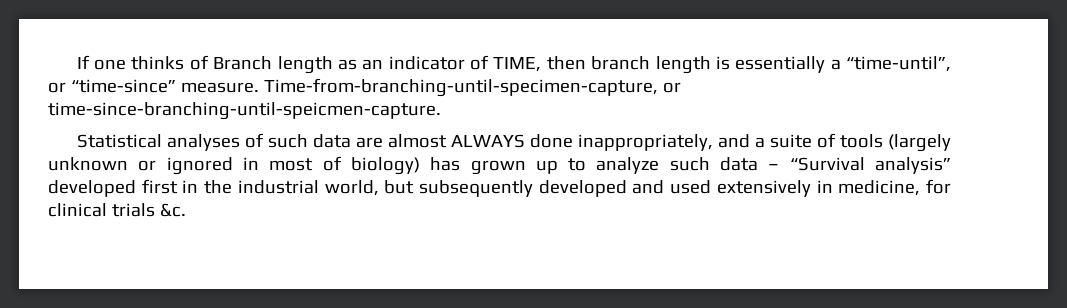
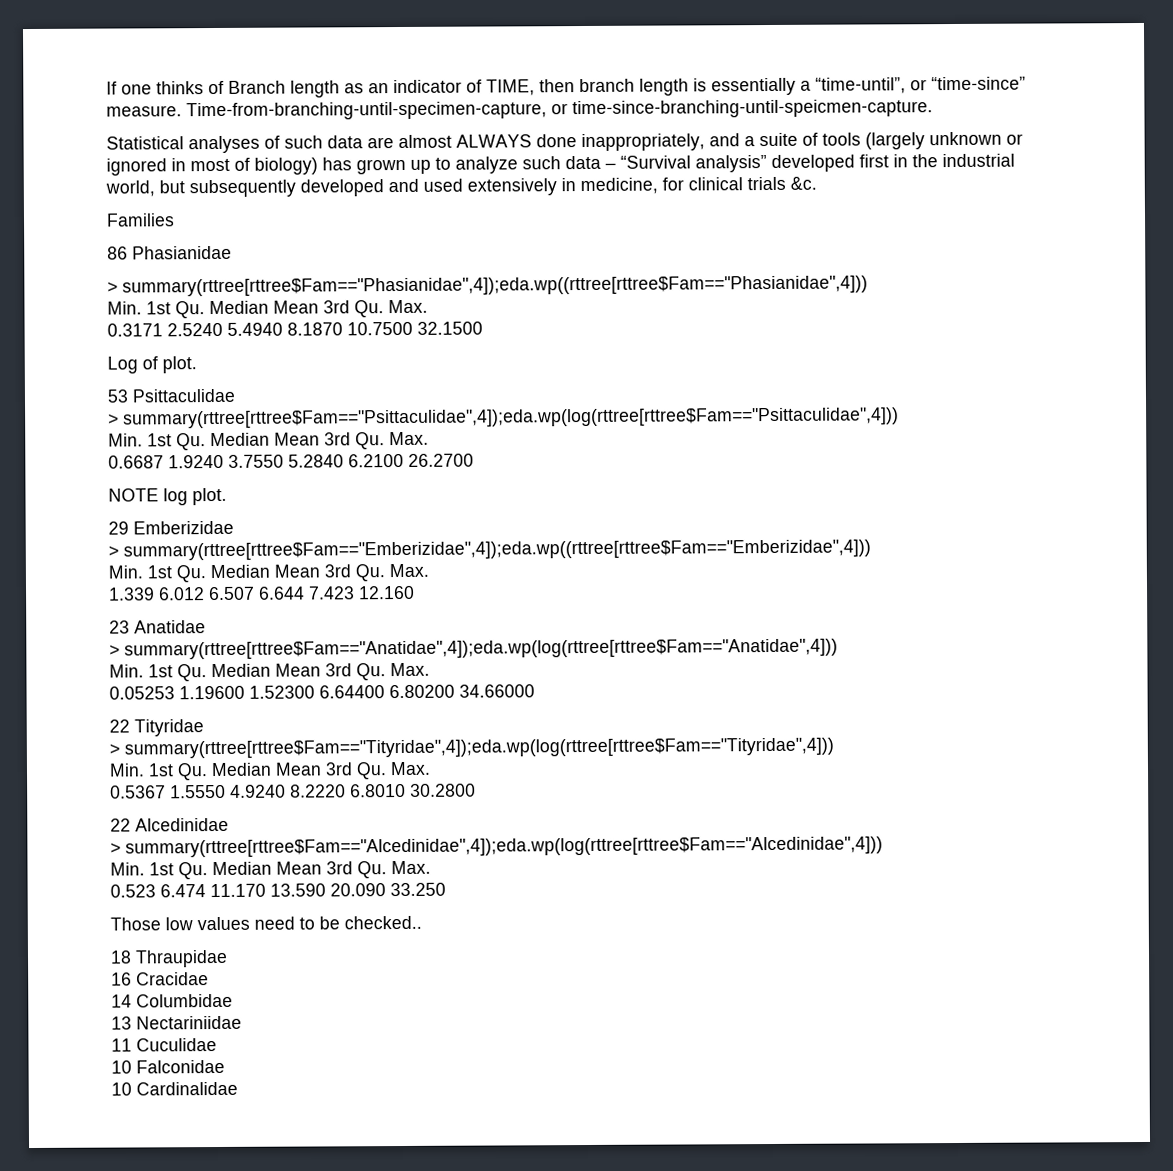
(186, 210) none -> [106,213,175,227] [107,245,232,260] [107,275,868,297] [107,299,428,319] [107,321,483,337] [107,356,197,374] [107,388,236,403] [108,407,899,429] [108,431,429,451] [108,453,474,469] [108,487,227,506] [108,520,234,535] [108,539,871,561] [108,563,429,583] [109,585,415,601] [109,620,206,634] [109,638,838,660] [109,662,430,682] [109,684,535,700] [109,719,204,737] [109,737,834,759] [109,761,431,781] [110,783,476,799] [110,817,229,832] [110,836,883,858] [110,860,431,880] [110,882,446,898] [110,915,422,931] [110,949,228,968] [111,972,209,986] [111,993,233,1008] [111,1015,242,1030] [111,1038,217,1052] [111,1059,225,1074] [111,1081,238,1096] // Families // 86 Phasianidae // > summary(rttree[rttree$Fam=="Phasianidae",4]);eda.wp((rttree[rttree$Fam=="Phasianidae",4])) // Min. 1st Qu. Median Mean 3rd Qu. Max. // 0.3171 2.5240 5.4940 8.1870 10.7500 32.1500 // Log of plot. // 53 Psittaculidae // > summary(rttree[rttree$Fam=="Psittaculidae",4]);eda.wp(log(rttree[rttree$Fam=="Psittaculidae",4])) // Min. 1st Qu. Median Mean 3rd Qu. Max. // 0.6687 1.9240 3.7550 5.2840 6.2100 26.2700 // NOTE log plot. // 29 Emberizidae // > summary(rttree[rttree$Fam=="Emberizidae",4]);eda.wp((rttree[rttree$Fam=="Emberizidae",4])) // Min. 1st Qu. Median Mean 3rd Qu. Max. // 1.339 6.012 6.507 6.644 7.423 12.160 // 23 Anatidae // > summary(rttree[rttree$Fam=="Anatidae",4]);eda.wp(log(rttree[rttree$Fam=="Anatidae",4])) // Min. 1st Qu. Median Mean 3rd Qu. Max. // 0.05253 1.19600 1.52300 6.64400 6.80200 34.66000 // 22 Tityridae // > summary(rttree[rttree$Fam=="Tityridae",4]);eda.wp(log(rttree[rttree$Fam=="Tityridae",4])) // Min. 1st Qu. Median Mean 3rd Qu. Max. // 0.5367 1.5550 4.9240 8.2220 6.8010 30.2800 // 22 Alcedinidae // > summary(rttree[rttree$Fam=="Alcedinidae",4]);eda.wp(log(rttree[rttree$Fam=="Alcedinidae",4])) // Min. 1st Qu. Median Mean 3rd Qu. Max. // 0.523 6.474 11.170 13.590 20.090 33.250 // Those low values need to be checked.. // 18 Thraupidae // 16 Cracidae // 14 Columbidae // 13 Nectariniidae // 11 Cuculidae // 10 Falconidae // 10 Cardinalidae

